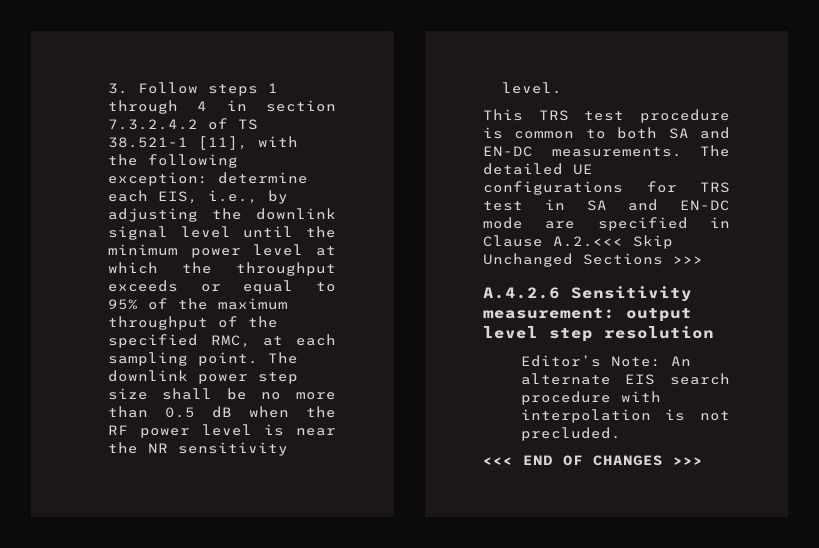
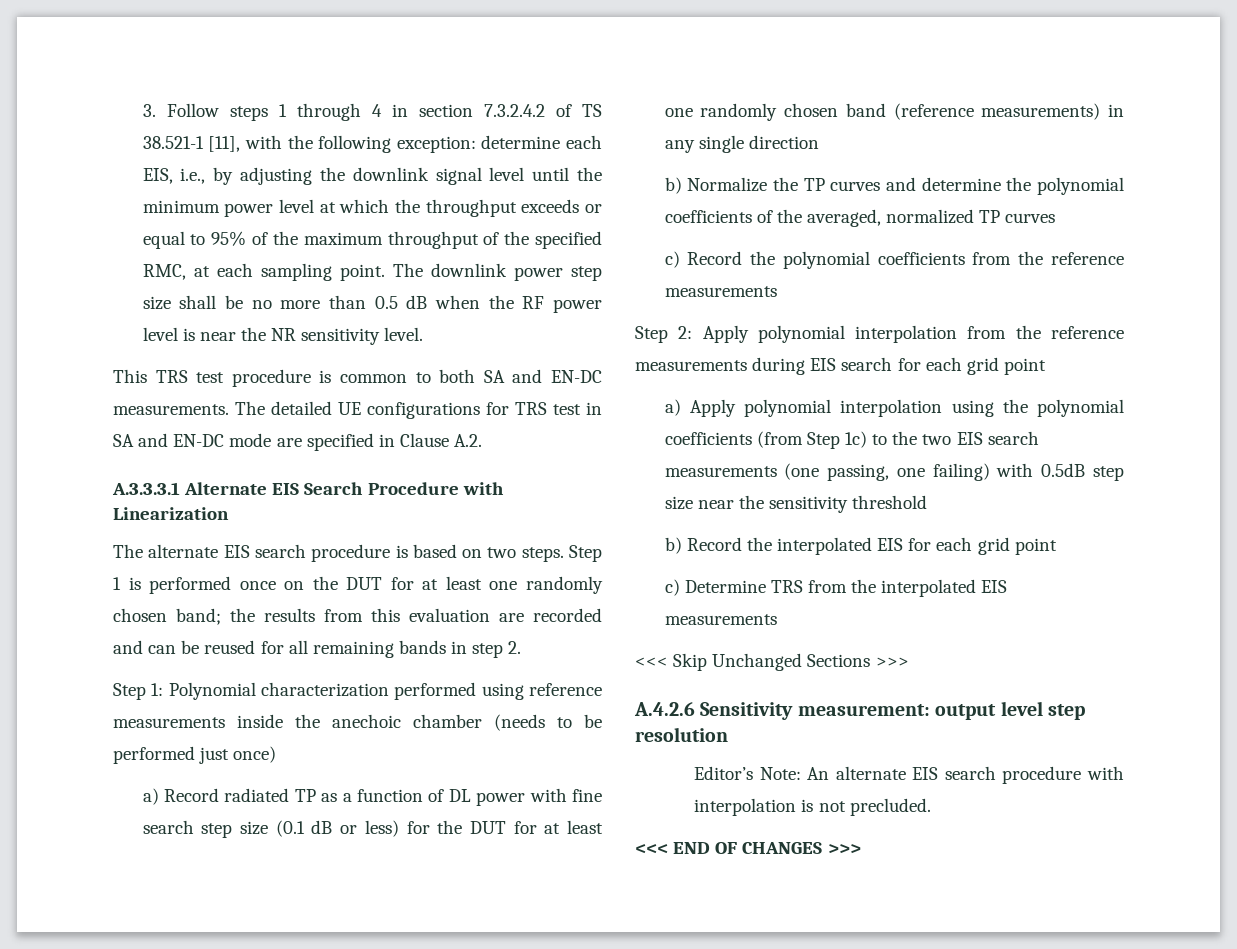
[553,236,623,247] A.2.<<< -> [454,434,483,447] [112,482,504,495] [113,507,229,520] [113,544,603,562] [113,576,603,594] [113,608,602,625] [113,640,522,658] [113,682,602,700] [113,714,602,731] [113,746,277,764] [142,788,602,806] [142,820,603,838] [664,103,1124,121] [664,135,819,153] [664,177,1124,195] [664,209,1056,227] [664,251,1124,269] [664,286,777,297] [635,325,1124,343] [635,357,1046,375] [664,399,1124,417] [664,431,1039,449] [664,463,1124,481] [664,495,928,513] [664,537,1057,555] [664,579,1008,597] [664,614,777,625] [635,657,668,667] A.2. // A.3.3.3.1 Alternate EIS Search Procedure with Linearization // The alternate EIS search procedure is based on two steps. Step 1 is performed once on the DUT for at least one randomly chosen band; the results from this evaluation are recorded and can be reused for all remaining bands in step 2. // Step 1: Polynomial characterization performed using reference measurements inside the anechoic chamber (needs to be performed just once) // a) Record radiated TP as a function of DL power with fine search step size (0.1 dB or less) for the DUT for at least one randomly chosen band (reference measurements) in any single direction // b) Normalize the TP curves and determine the polynomial coefficients of the averaged, normalized TP curves // c) Record the polynomial coefficients from the reference measurements // Step 2: Apply polynomial interpolation from the reference measurements during EIS search for each grid point // a) Apply polynomial interpolation using the polynomial coefficients (from Step 1c) to the two EIS search measurements (one passing, one failing) with 0.5dB step size near the sensitivity threshold // b) Record the interpolated EIS for each grid point // c) Determine TRS from the interpolated EIS measurements // <<<

